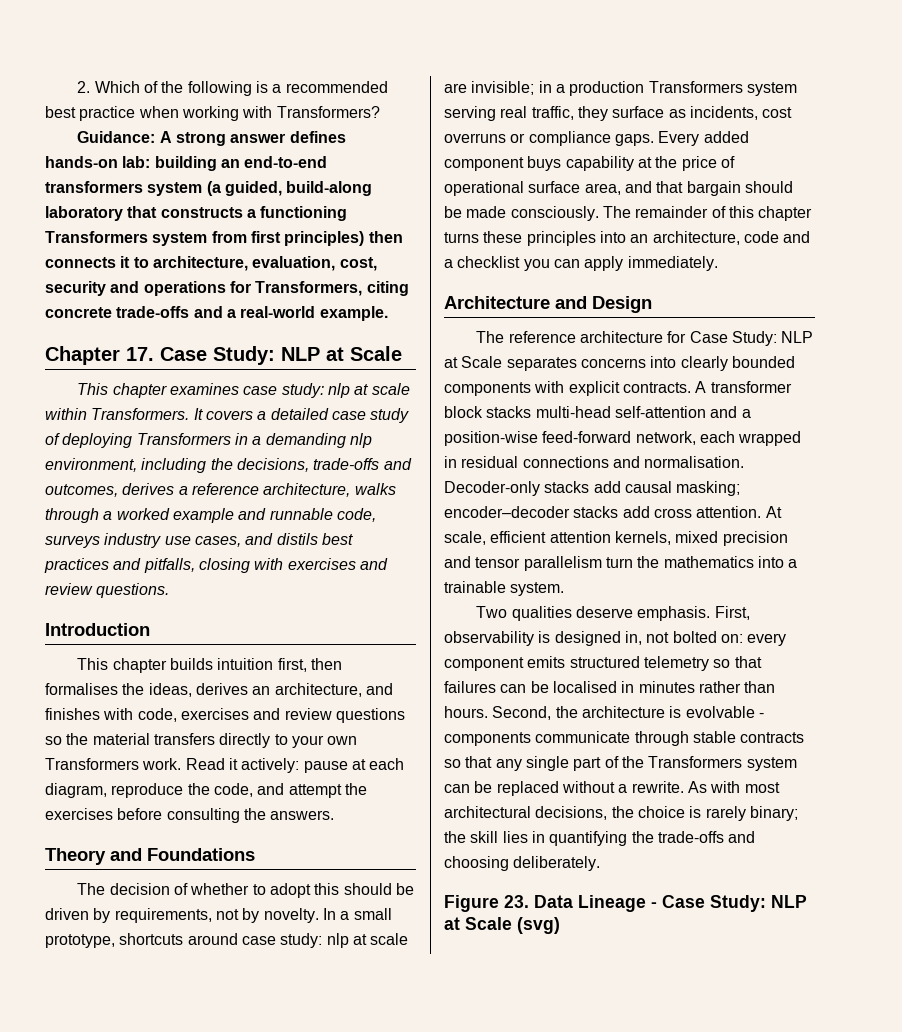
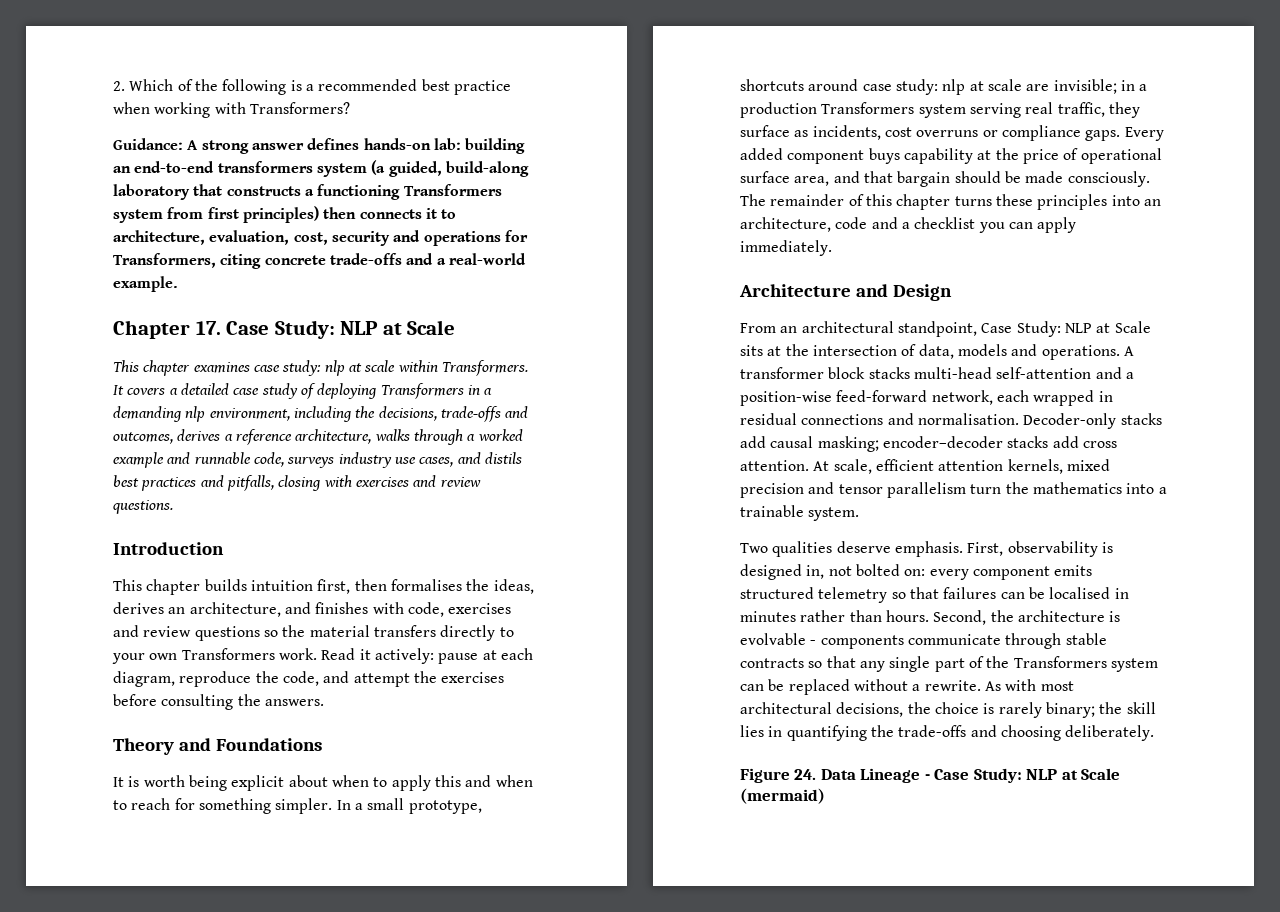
[77,883,414,898] [45,908,319,923] The decision of whether to adopt this should be driven by requirements, not by novelty. -> [113,775,533,791] [113,798,333,814] It is worth being explicit about when to apply this and when to reach for something simpler.
[476,331,814,346] [444,356,795,371] [444,381,691,396] The reference architecture for Case Study: NLP at Scale separates concerns into clearly bounded components with explicit contracts. -> [740,321,1151,337] [740,344,1120,360] From an architectural standpoint, Case Study: NLP at Scale sits at the intersection of data, models and operations.
[504,895,529,908] 23. -> [794,769,817,780] 24.
[517,917,560,934] (svg) -> [740,788,825,804] (mermaid)

